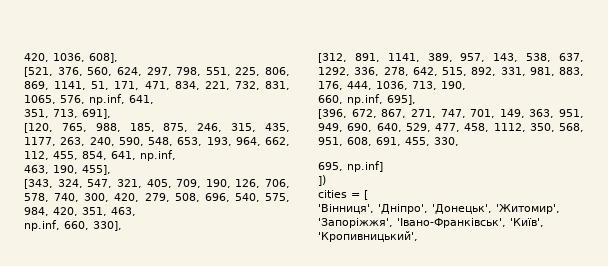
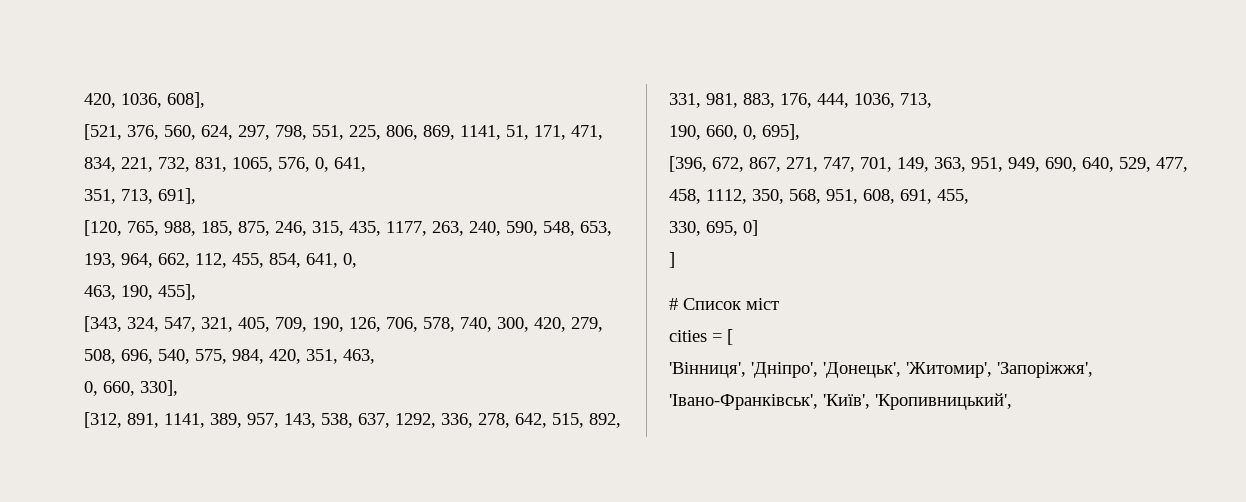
[89,94,125,105] np.inf, -> [315,157,329,172] 0,
[140,150,176,161] np.inf, -> [343,253,357,268] 0,
[24,220,60,231] np.inf, -> [84,381,98,396] 0,
[441,81,466,90] [318,94,383,105] 190, // 660, np.inf, -> [669,125,757,140] // 190, 660, 0,
(430, 141) none -> (969, 196) //
[318,161,383,172] [318,175,326,186] // 695, np.inf] // ]) -> [706,220,758,236] [669,252,675,268] [669,298,779,310] 695, 0] // ] // # Список міст

